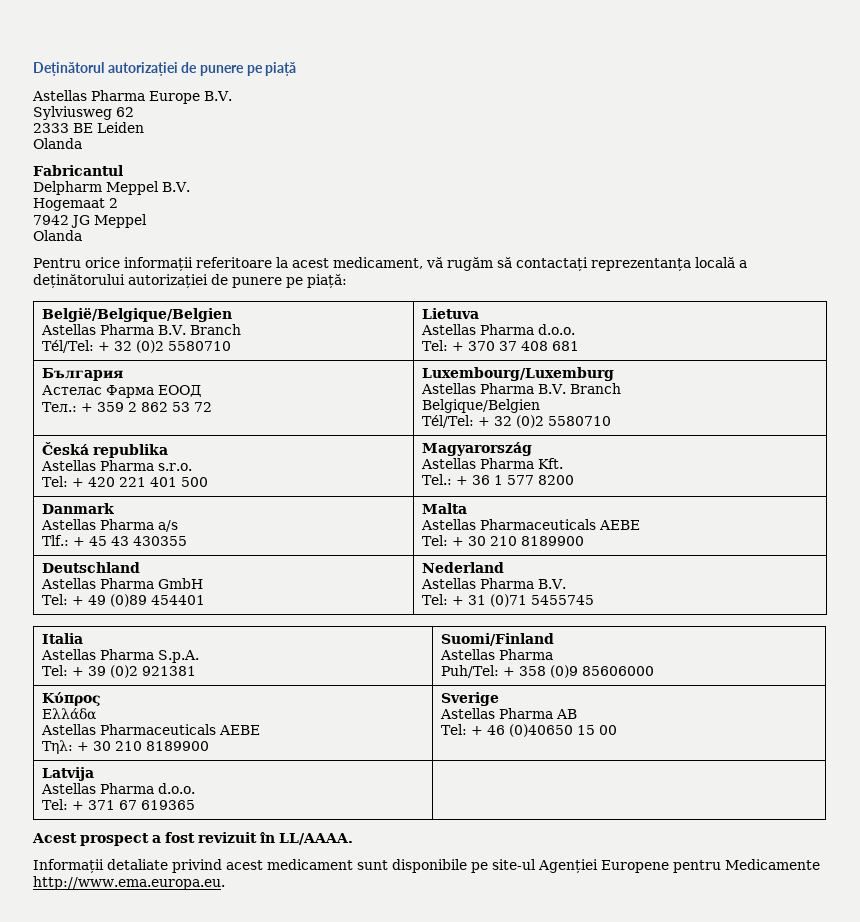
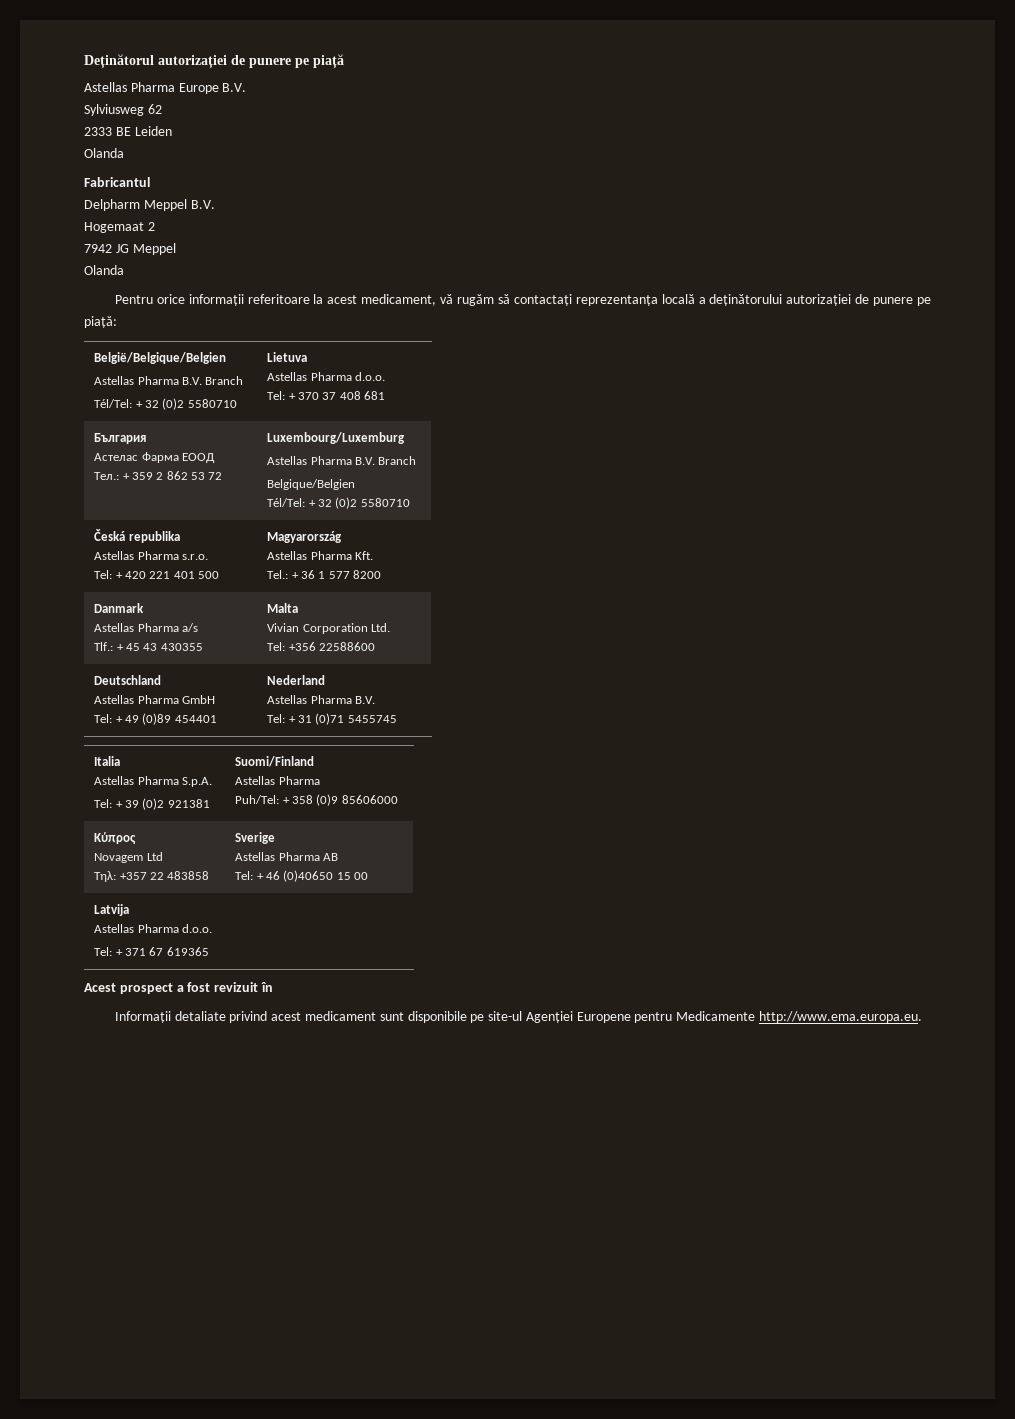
[420,519,640,530] [421,535,584,546] Astellas Pharmaceuticals AEBE // Tel: + 30 210 8189900 -> [267,623,390,634] [267,642,375,651] Vivian Corporation Ltd. // Tel: +356 22588600
[41,708,97,720] [40,724,260,735] [41,740,209,754] Ελλάδα // Astellas Pharmaceuticals AEBE // Τηλ: + 30 210 8189900 -> [94,852,163,863] [94,871,210,882] Novagem Ltd // Τηλ: +357 22 483858
[279,833,353,845] LL/AAAA. -> (273, 987) none

